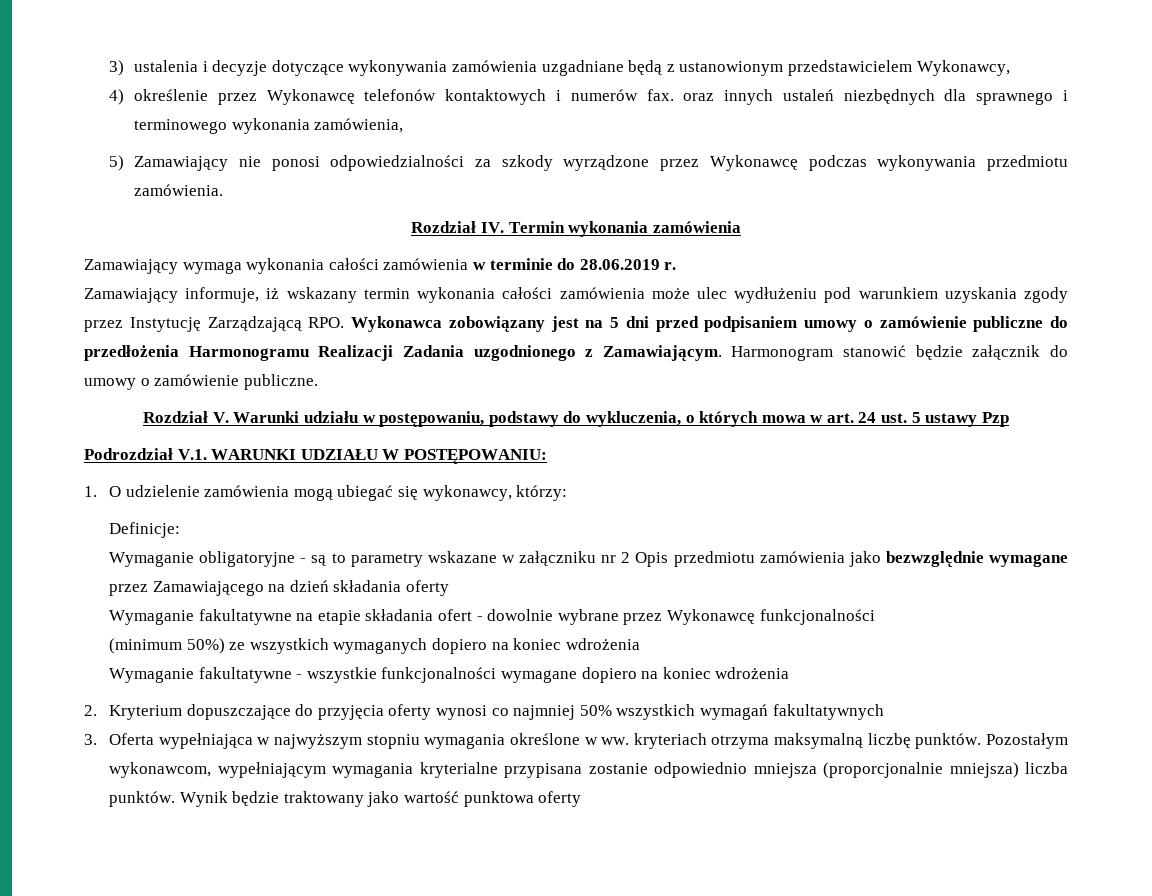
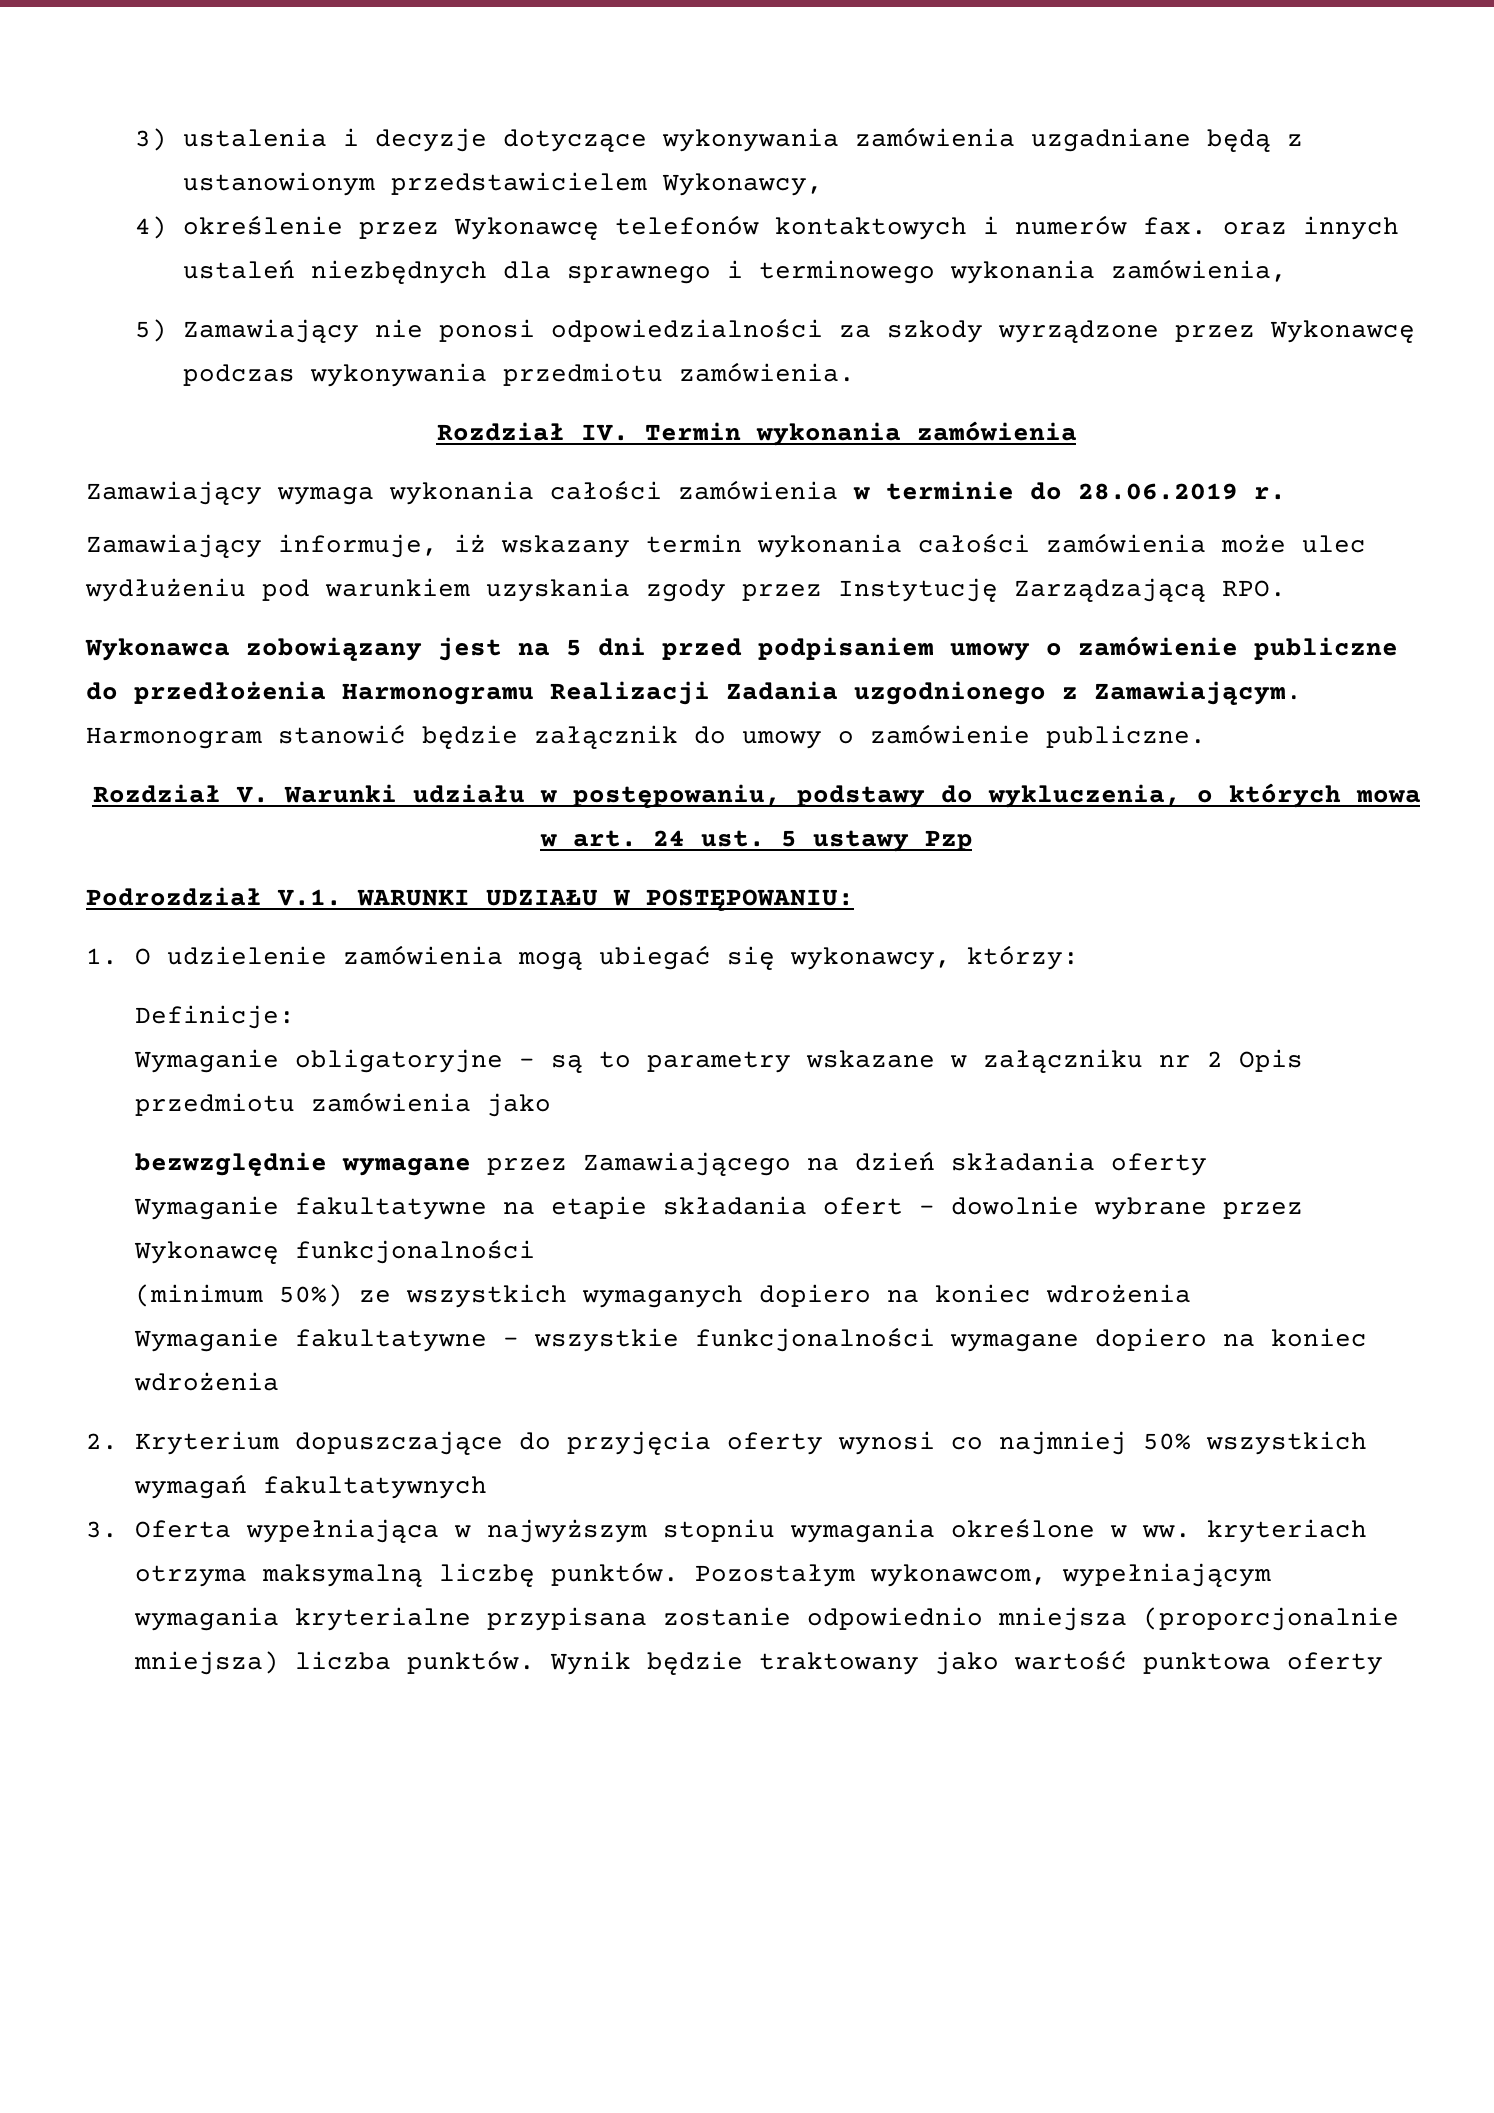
(345, 322) none -> (1286, 588) //
(881, 559) none -> (551, 1105) //

